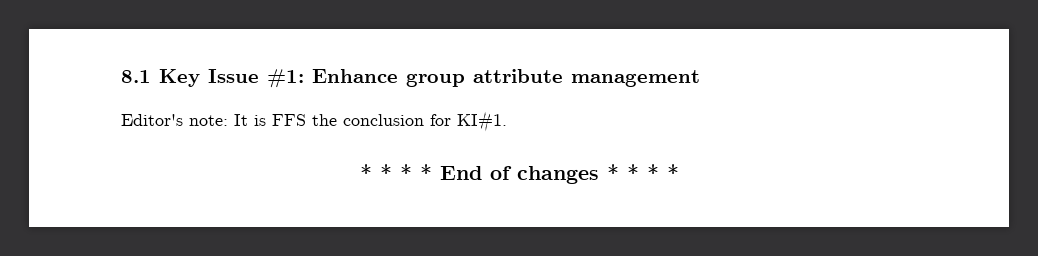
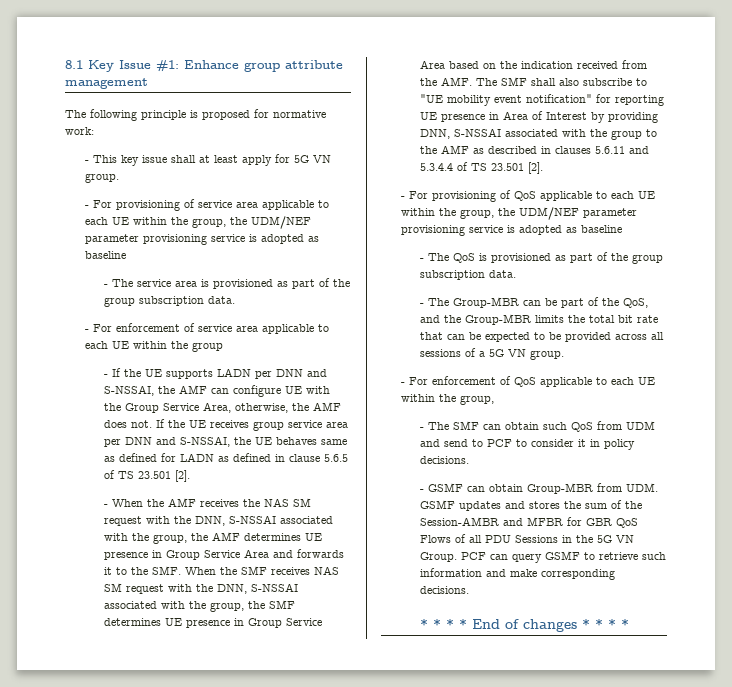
[121,111,507,132] Editor's note: It is FFS the conclusion for KI#1. -> [65,109,326,121] [65,127,94,135] [84,154,331,166] [84,173,119,183] [84,199,329,211] [84,216,311,229] [84,234,319,245] [84,251,126,259] [104,278,351,289] [104,296,236,307] [84,323,329,334] [84,341,223,352] [104,368,328,379] [104,385,331,397] [104,402,342,413] [104,419,349,431] [104,436,348,447] [104,453,349,462] [104,470,191,482] [104,498,312,507] [104,515,334,526] [104,532,323,544] [104,549,345,560] [104,566,340,575] [104,583,299,594] [104,600,296,612] [104,618,323,628] [420,60,648,69] [420,77,648,86] [420,94,665,106] [420,111,659,123] [420,128,658,140] [420,145,650,154] [420,162,544,174] [400,190,655,202] [400,207,637,220] [400,225,622,236] [420,252,664,264] [420,270,517,280] [420,297,649,308] [420,314,659,325] [420,332,665,342] [420,348,565,360] [400,376,655,387] [400,394,494,405] [420,421,656,432] [420,439,636,450] [420,456,470,464] [420,483,659,494] [420,500,643,511] [420,517,639,528] [420,534,635,543] [420,551,667,563] [420,568,616,580] [420,586,470,594] The following principle is proposed for normative work: // - This key issue shall at least apply for 5G VN group. // - For provisioning of service area applicable to each UE within the group, the UDM/NEF parameter provisioning service is adopted as baseline // - The service area is provisioned as part of the group subscription data. // - For enforcement of service area applicable to each UE within the group // - If the UE supports LADN per DNN and S-NSSAI, the AMF can configure UE with the Group Service Area, otherwise, the AMF does not. If the UE receives group service area per DNN and S-NSSAI, the UE behaves same as defined for LADN as defined in clause 5.6.5 of TS 23.501 [2]. // - When the AMF receives the NAS SM request with the DNN, S-NSSAI associated with the group, the AMF determines UE presence in Group Service Area and forwards it to the SMF. When the SMF receives NAS SM request with the DNN, S-NSSAI associated with the group, the SMF determines UE presence in Group Service Area based on the indication received from the AMF. The SMF shall also subscribe to "UE mobility event notification" for reporting UE presence in Area of Interest by providing DNN, S-NSSAI associated with the group to the AMF as described in clauses 5.6.11 and 5.3.4.4 of TS 23.501 [2]. // - For provisioning of QoS applicable to each UE within the group, the UDM/NEF parameter provisioning service is adopted as baseline // - The QoS is provisioned as part of the group subscription data. // - The Group-MBR can be part of the QoS, and the Group-MBR limits the total bit rate that can be expected to be provided across all sessions of a 5G VN group. // - For enforcement of QoS applicable to each UE within the group, // - The SMF can obtain such QoS from UDM and send to PCF to consider it in policy decisions. // - GSMF can obtain Group-MBR from UDM. GSMF updates and stores the sum of the Session-AMBR and MFBR for GBR QoS Flows of all PDU Sessions in the 5G VN Group. PCF can query GSMF to retrieve such information and make corresponding decisions.

